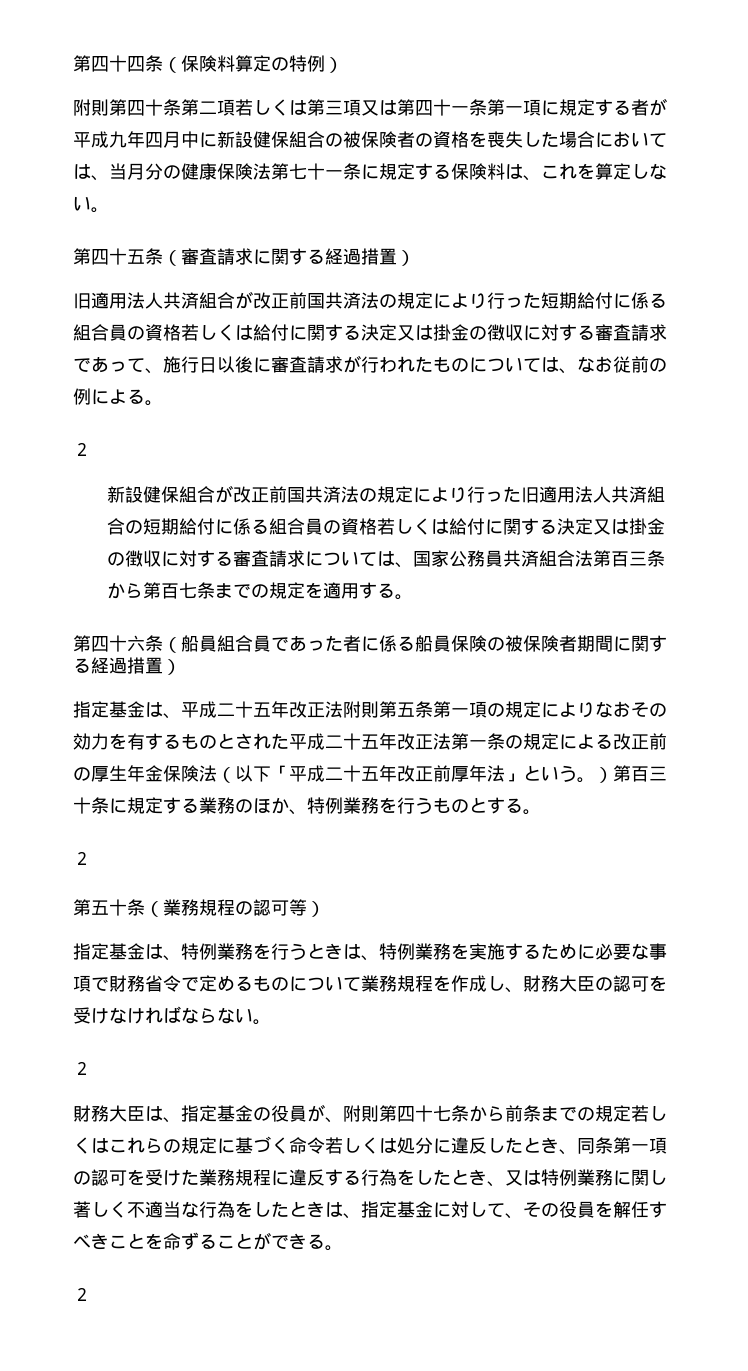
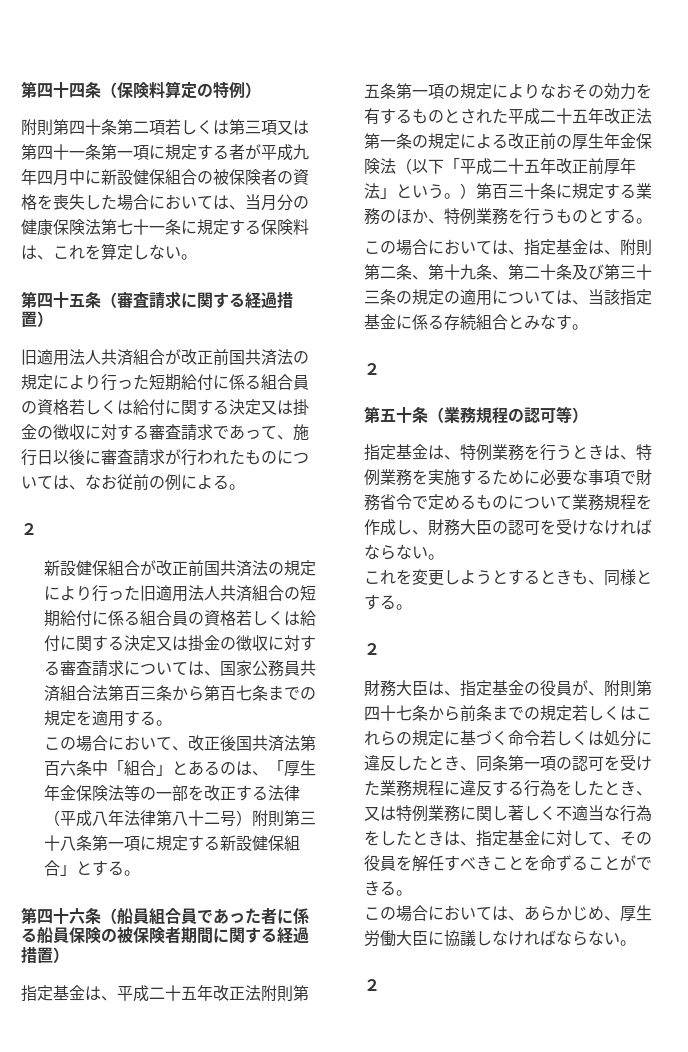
(413, 597) none -> [43,735,316,752] [43,760,316,776] [43,785,300,801] [43,810,316,827] [43,835,300,851] [43,860,140,876] // この場合において、改正後国共済法第百六条中「組合」とあるのは、「厚生年金保険法等の一部を改正する法律（平成八年法律第八十二号）附則第三十八条第一項に規定する新設健保組合」とする。
(541, 812) none -> [364,239,652,256] [364,264,652,280] [364,289,652,306] [364,314,588,330] // この場合においては、指定基金は、附則第二条、第十九条、第二十条及び第三十三条の規定の適用については、当該指定基金に係る存続組合とみなす。
(271, 1022) none -> [364,569,652,586] [364,594,412,610] // これを変更しようとするときも、同様とする。
(343, 1248) none -> [364,905,652,922] [364,930,636,947] // この場合においては、あらかじめ、厚生労働大臣に協議しなければならない。

